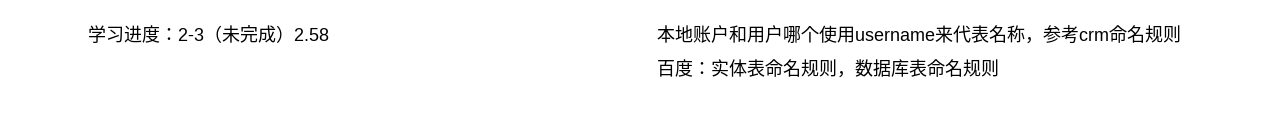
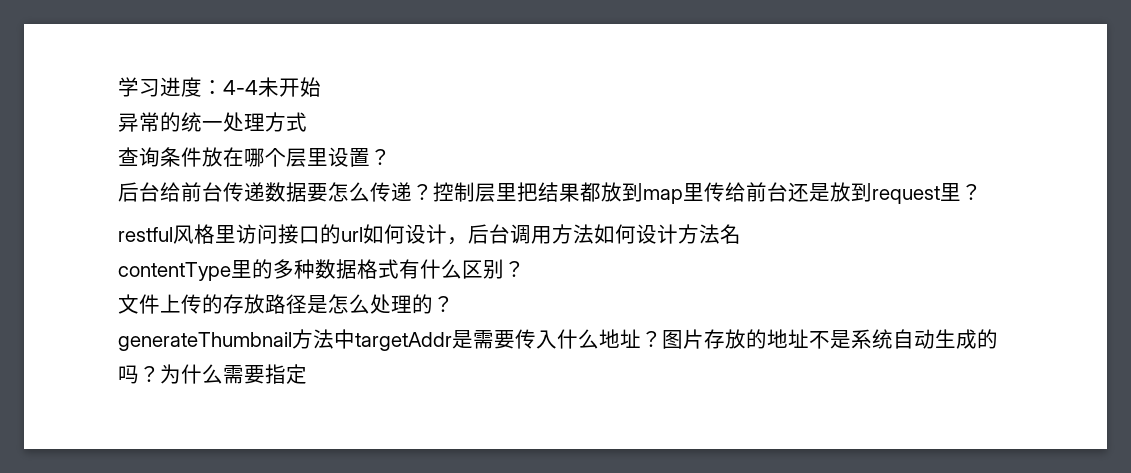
[178,25,329,43] [657,25,1181,44] [657,59,999,78] 2-3（未完成）2.58 // 本地账户和用户哪个使用username来代表名称，参考crm命名规则 // 百度：实体表命名规则，数据库表命名规则 -> [223,77,321,97] [118,112,307,132] [118,147,391,167] [118,182,982,204] [118,224,741,245] [118,259,525,281] [118,294,454,314] [118,329,998,351] [118,364,307,384] 4-4未开始 // 异常的统一处理方式 // 查询条件放在哪个层里设置？ // 后台给前台传递数据要怎么传递？控制层里把结果都放到map里传给前台还是放到request里？ // restful风格里访问接口的url如何设计，后台调用方法如何设计方法名 // contentType里的多种数据格式有什么区别？ // 文件上传的存放路径是怎么处理的？ // generateThumbnail方法中targetAddr是需要传入什么地址？图片存放的地址不是系统自动生成的吗？为什么需要指定

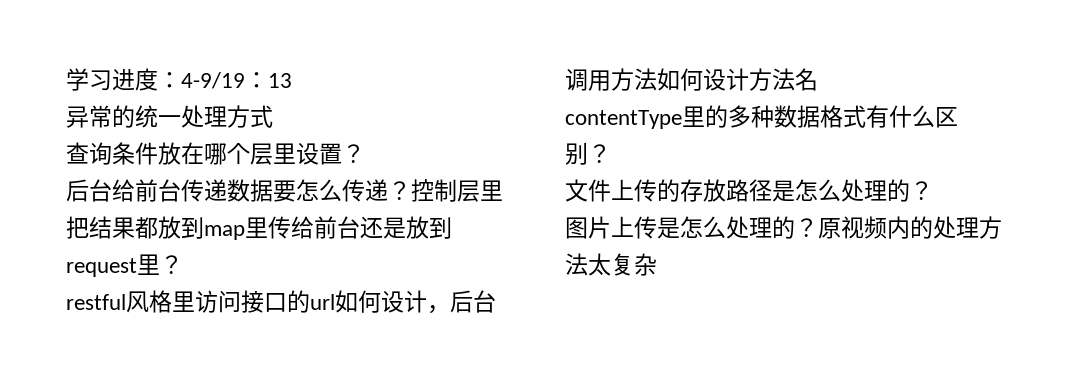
[223,77,321,97] 4-4未开始 -> [181,72,292,89] 4-9/19：13
[118,329,998,351] [118,364,307,384] generateThumbnail方法中targetAddr是需要传入什么地址？图片存放的地址不是系统自动生成的吗？为什么需要指定 -> [565,216,1002,239] [565,253,657,276] 图片上传是怎么处理的？原视频内的处理方法太复杂

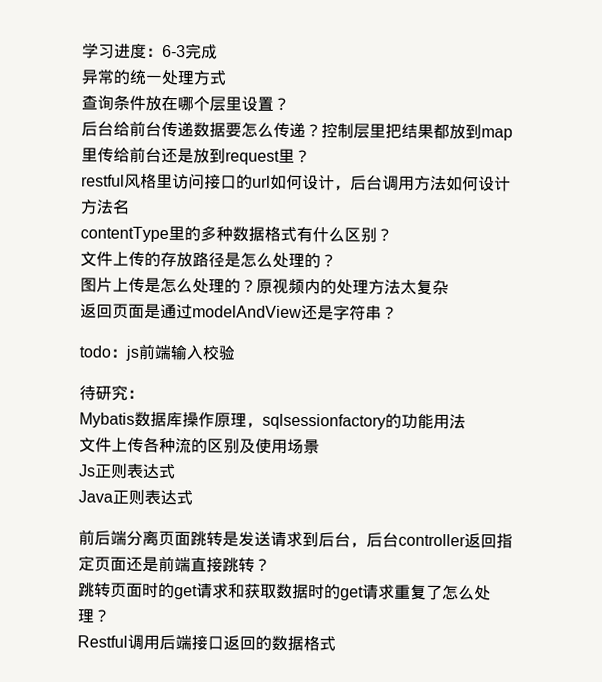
[181,72,292,89] 4-9/19：13 -> [162,43,218,60] 6-3完成
(657, 264) none -> [80,303,398,321] [79,343,235,361] [79,384,144,401] [79,411,466,430] [79,436,320,455] [79,463,176,480] [78,489,193,506] [78,529,513,549] [78,555,271,573] [78,582,491,601] [77,608,111,623] [77,634,336,652] // 返回页面是通过modelAndView还是字符串？ // todo：js前端输入校验 // 待研究： // Mybatis数据库操作原理，sqlsessionfactory的功能用法 // 文件上传各种流的区别及使用场景 // Js正则表达式 // Java正则表达式 // 前后端分离页面跳转是发送请求到后台，后台controller返回指定页面还是前端直接跳转？ // 跳转页面时的get请求和获取数据时的get请求重复了怎么处理？ // Restful调用后端接口返回的数据格式

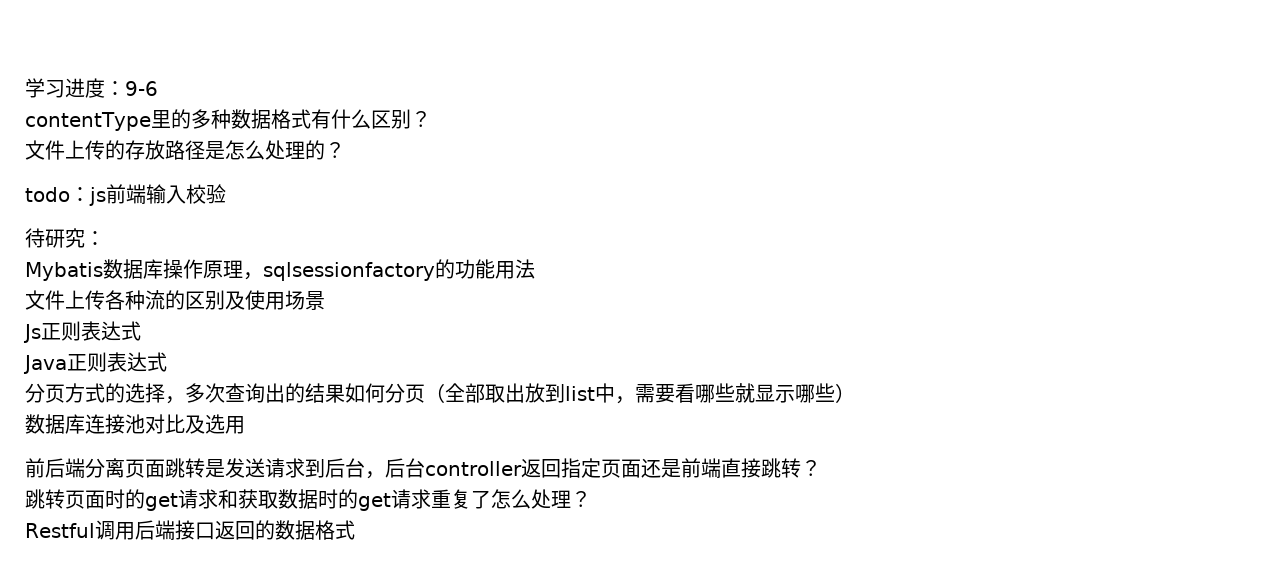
[162,43,218,60] [81,69,226,86] [81,94,290,112] [81,120,513,141] [81,146,311,165] [81,173,511,192] [80,199,130,215] 6-3完成 // 异常的统一处理方式 // 查询条件放在哪个层里设置？ // 后台给前台传递数据要怎么传递？控制层里把结果都放到map里传给前台还是放到request里？ // restful风格里访问接口的url如何设计，后台调用方法如何设计方法名 -> [125,81,158,96] 9-6
[80,277,449,296] [80,303,398,321] // 图片上传是怎么处理的？原视频内的处理方法太复杂 // 返回页面是通过modelAndView还是字符串？ -> (345, 150) none
(193, 498) none -> [25,383,855,404] [25,414,245,434] // 分页方式的选择，多次查询出的结果如何分页（全部取出放到list中，需要看哪些就显示哪些） // 数据库连接池对比及选用

